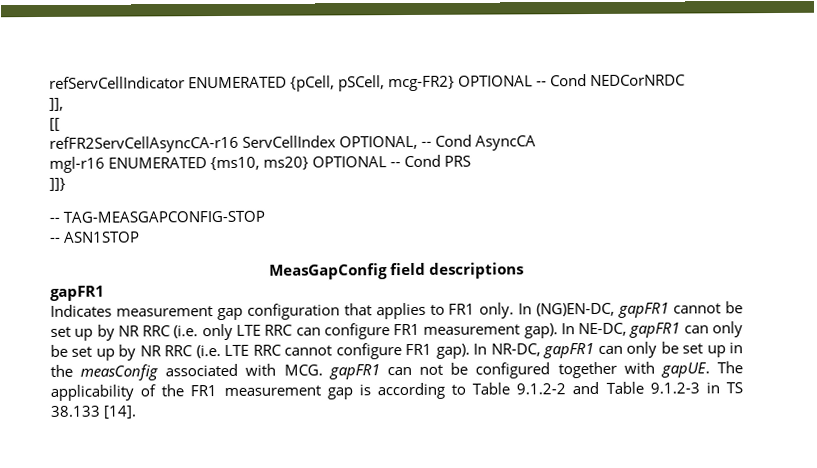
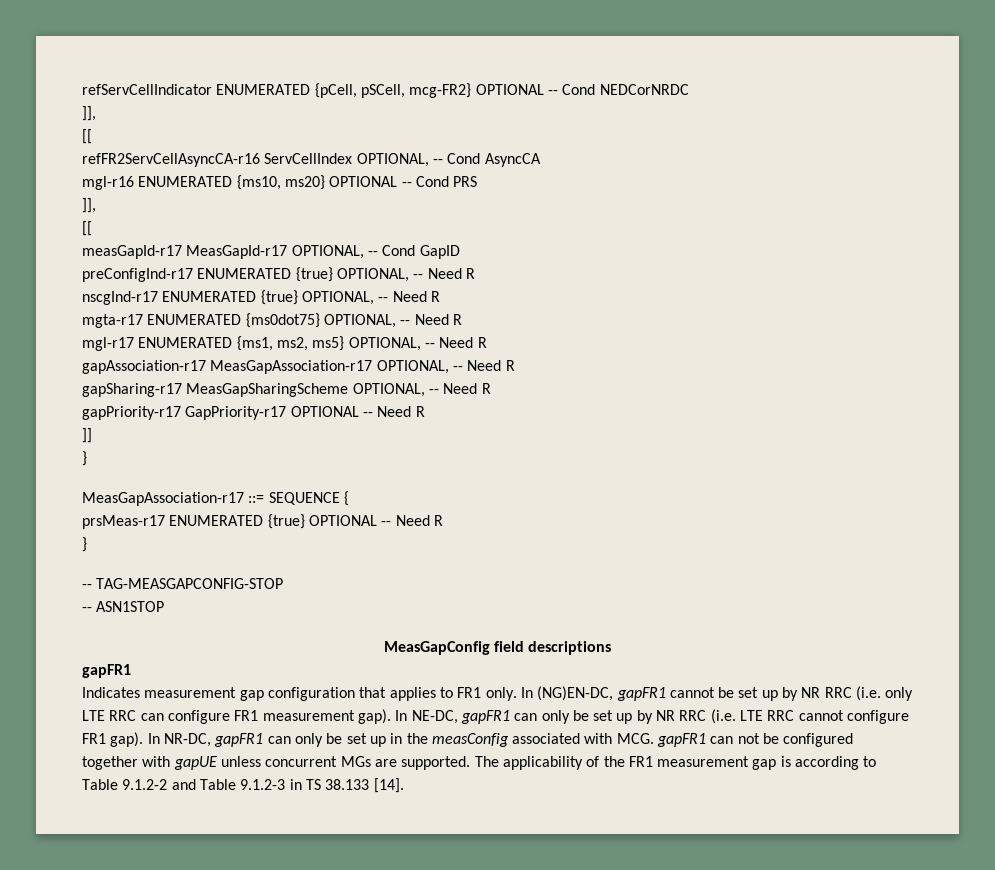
[49,177,66,191] ]]} -> [82,198,96,213] [82,221,92,236] [82,245,460,259] [82,267,475,282] [82,290,440,305] [82,313,462,328] [82,336,487,351] [82,360,515,374] [82,383,491,397] [82,406,425,420] [82,428,92,443] [82,451,87,466] [82,491,349,506] [82,514,443,529] [82,537,87,552] ]], // [[ // measGapId-r17 MeasGapId-r17 OPTIONAL, -- Cond GapID // preConfigInd-r17 ENUMERATED {true} OPTIONAL, -- Need R // nscgInd-r17 ENUMERATED {true} OPTIONAL, -- Need R // mgta-r17 ENUMERATED {ms0dot75} OPTIONAL, -- Need R // mgl-r17 ENUMERATED {ms1, ms2, ms5} OPTIONAL, -- Need R // gapAssociation-r17 MeasGapAssociation-r17 OPTIONAL, -- Need R // gapSharing-r17 MeasGapSharingScheme OPTIONAL, -- Need R // gapPriority-r17 GapPriority-r17 OPTIONAL -- Need R // ]] // } // MeasGapAssociation-r17 ::= SEQUENCE { // prsMeas-r17 ENUMERATED {true} OPTIONAL -- Need R // }
[660,362,710,378] gapUE. -> [173,756,471,770] gapUE unless concurrent MGs are supported.

